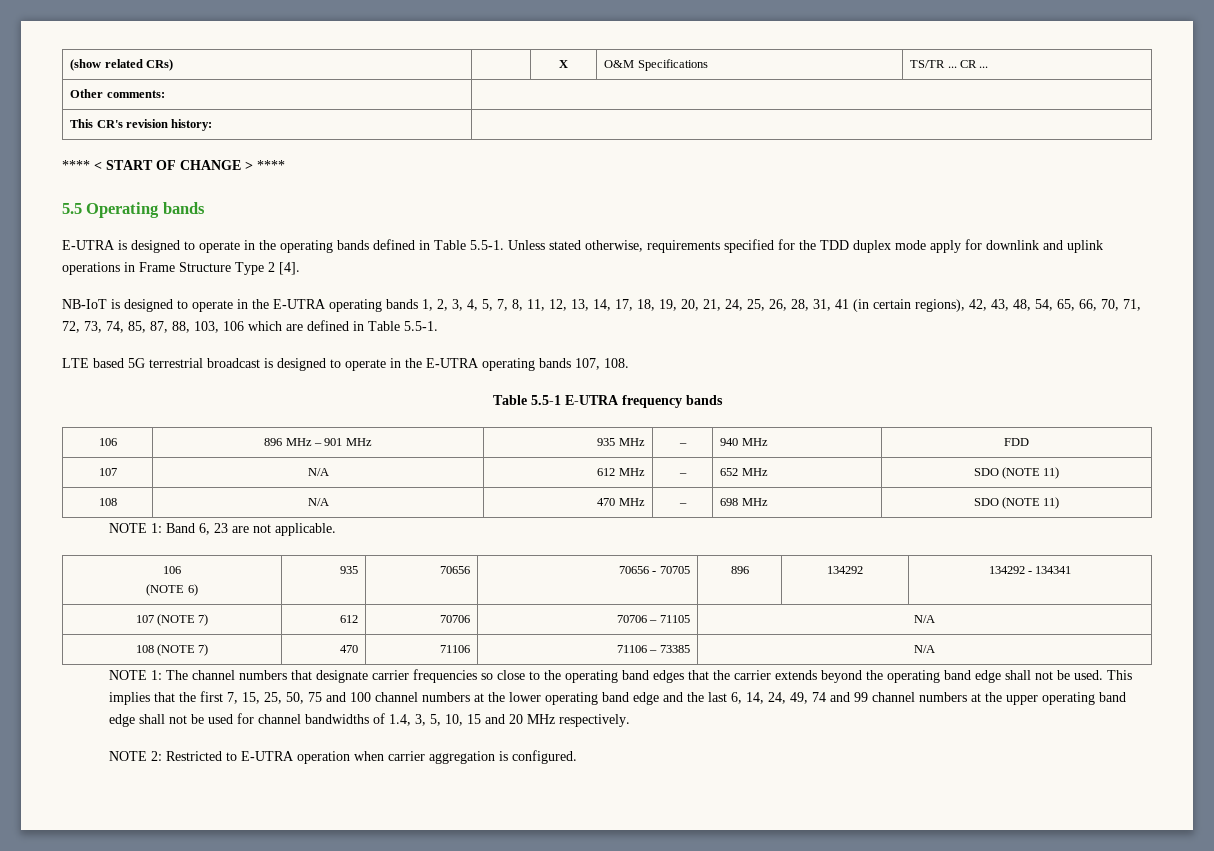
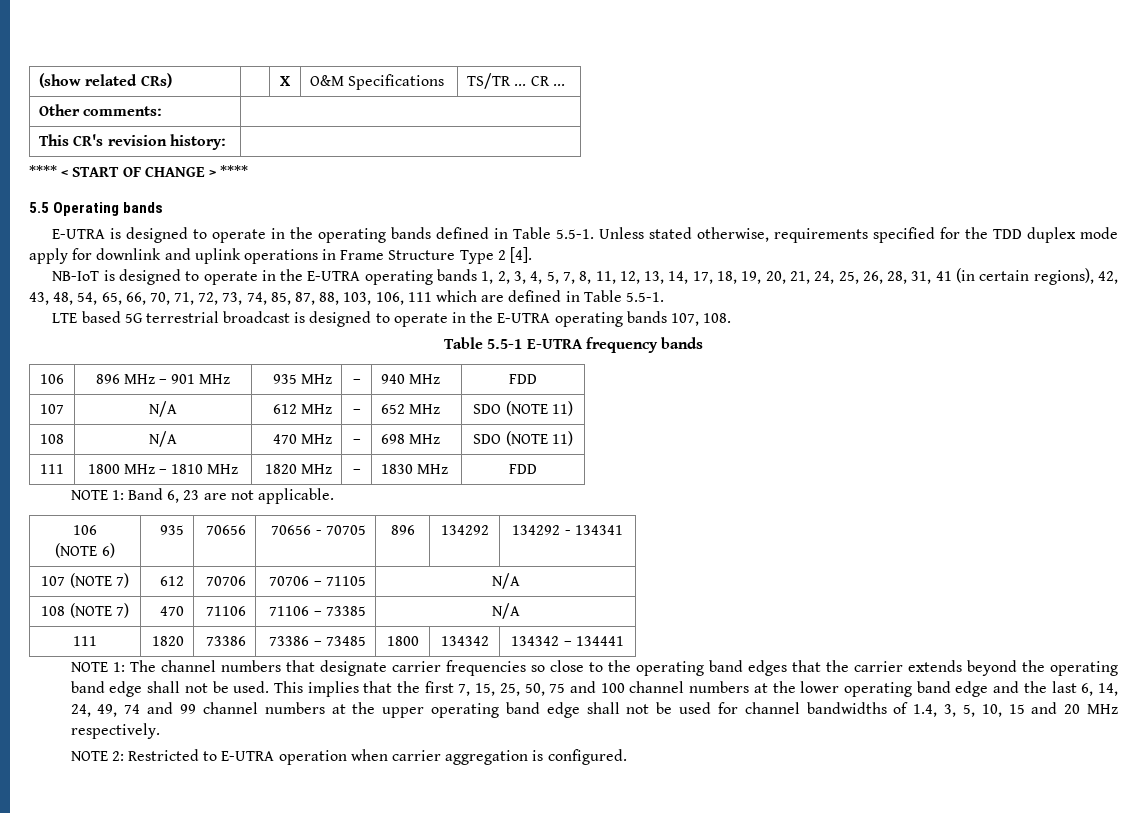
[223,321,244,331] 106 -> [375,292,432,305] 106, 111
(1060, 503) none -> [40,464,64,474] [87,464,239,474] [264,464,332,474] [352,469,361,474] [381,464,449,474] [509,464,537,474] // 111 | 1800 MHz – 1810 MHz | 1820 MHz | – | 1830 MHz | FDD
(935, 649) none -> [73,636,97,646] [151,636,184,646] [205,636,246,646] [269,636,366,646] [386,636,419,646] [440,636,489,646] [511,636,624,646] // 111 | 1820 | 73386 | 73386 – 73485 | 1800 | 134342 | 134342 – 134441

